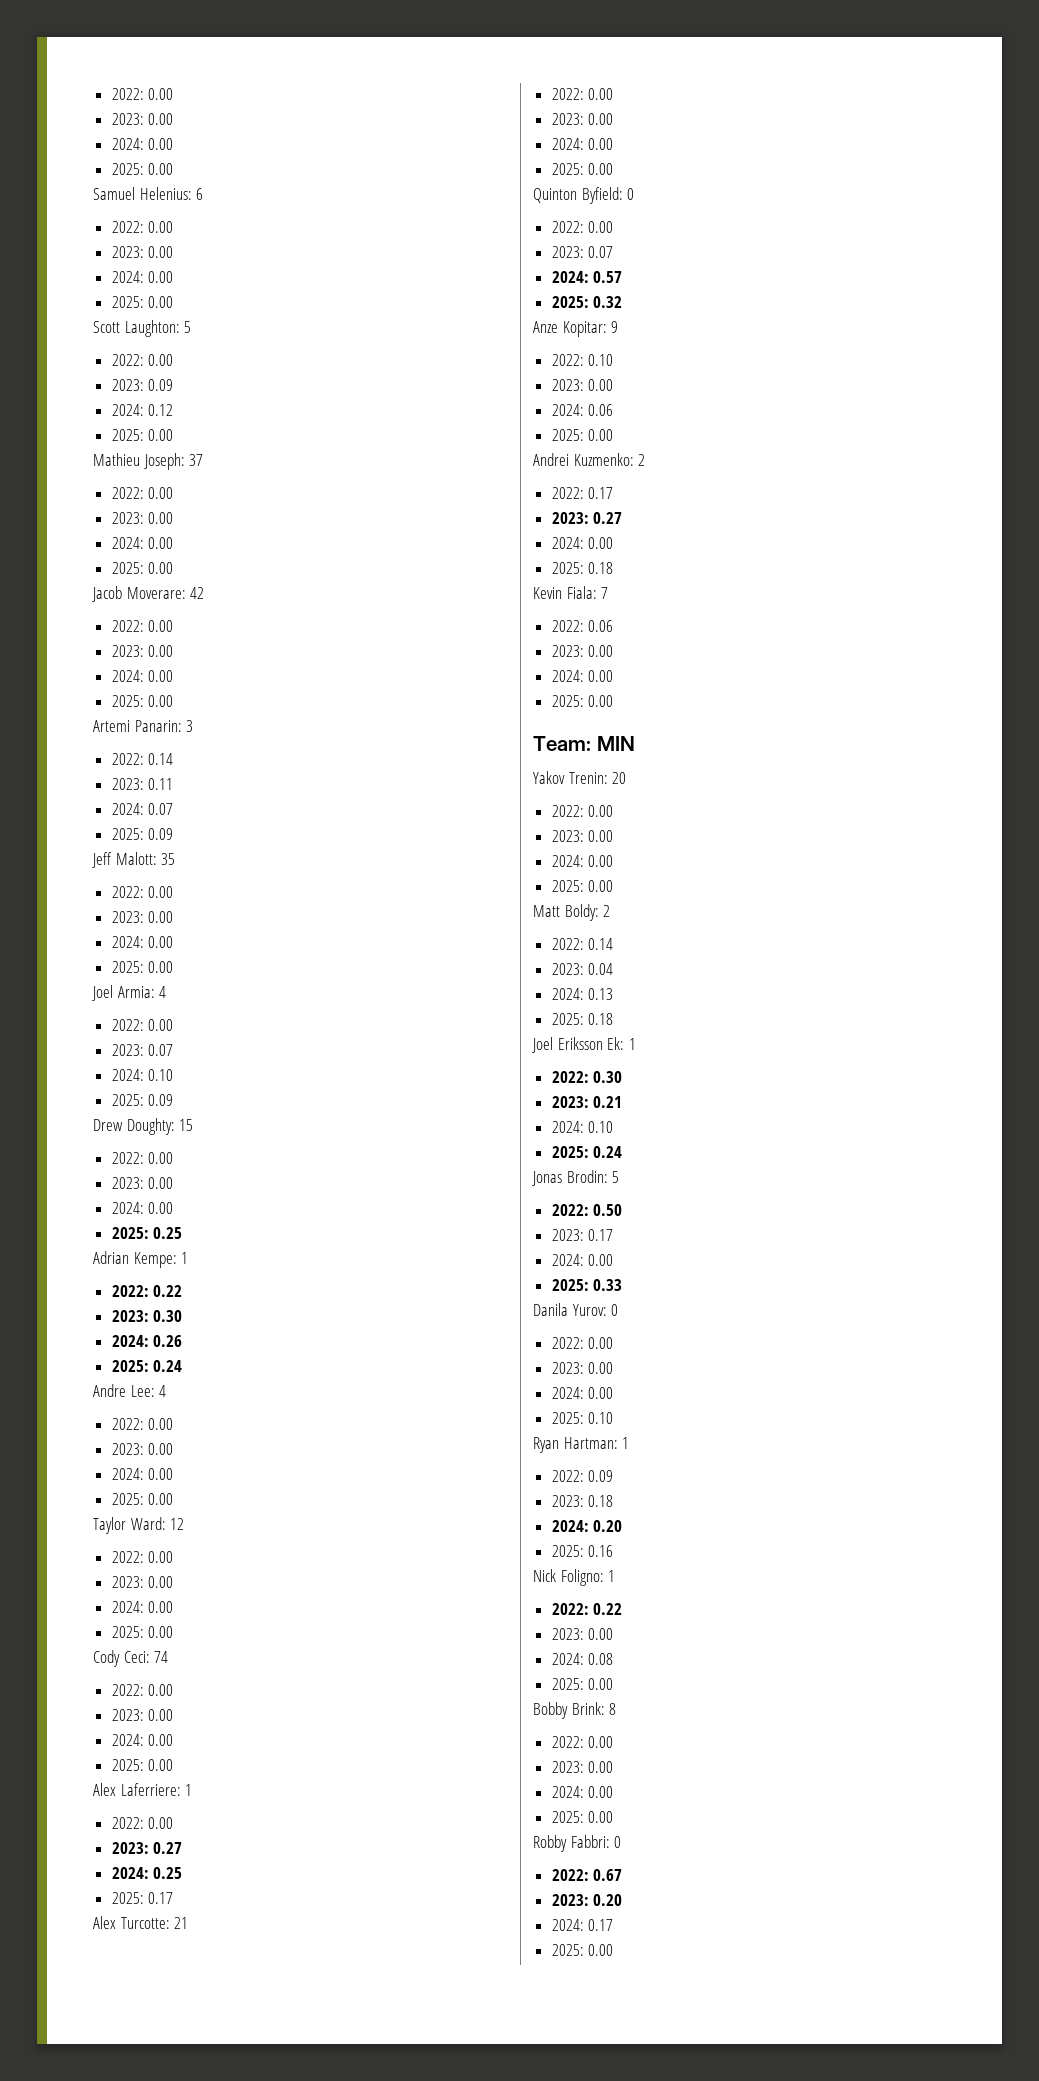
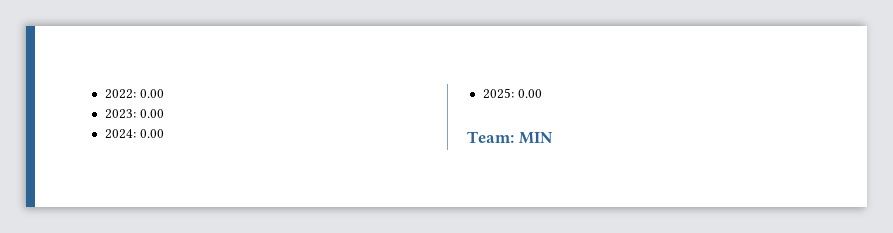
[111,88,174,100] [111,113,174,125] [111,138,174,150] [111,163,174,175] [93,187,204,200] [111,221,174,233] [111,246,174,258] [111,271,174,283] [111,296,174,308] [93,320,192,337] [111,354,174,366] [111,379,174,391] [111,404,174,416] [111,429,174,441] [93,453,204,470] [111,487,174,499] [111,512,174,524] [111,537,174,549] [111,562,174,574] [92,586,205,602] [111,620,174,632] [111,645,174,657] [111,670,174,682] [111,695,174,707] [93,720,194,732] [111,753,174,765] [111,778,174,790] [111,803,174,815] [111,828,174,840] [92,852,176,868] [111,886,174,898] [111,911,174,923] [111,936,174,948] [111,961,174,973] [92,985,167,1001] [111,1019,174,1031] [111,1044,174,1056] [111,1069,174,1081] [111,1094,174,1106] [93,1118,194,1135] [111,1152,174,1164] [111,1177,174,1189] [111,1202,174,1214] [111,1227,183,1239] [93,1251,189,1268] [111,1285,183,1297] [111,1310,183,1322] [111,1335,183,1347] [111,1360,183,1372] [93,1384,167,1397] [111,1418,174,1430] [111,1443,174,1455] [111,1468,174,1480] [111,1493,174,1505] [93,1517,185,1534] [111,1551,174,1563] [111,1576,174,1588] [111,1601,174,1613] [111,1626,174,1638] [93,1650,169,1667] [111,1684,174,1696] [111,1709,174,1721] [111,1734,174,1746] [111,1759,174,1771] [93,1783,193,1796] [111,1817,174,1829] [111,1842,183,1854] [111,1867,183,1879] [111,1892,174,1904] [93,1916,189,1929] [551,88,614,100] [551,113,614,125] [551,138,614,150] [551,163,614,175] [533,187,635,204] [551,221,614,233] [551,246,614,258] [551,271,623,283] [551,296,623,308] [533,321,619,337] [551,354,614,366] [551,379,614,391] [551,404,614,416] [551,429,614,441] [533,453,646,466] [551,487,614,499] [551,512,623,524] [551,537,614,549] [551,562,614,574] [533,586,609,599] [551,620,614,632] [551,645,614,657] [551,670,614,682] [551,695,614,707] [533,736,635,751] [533,771,627,784] [551,805,614,817] [551,830,614,842] [551,855,614,867] [551,880,614,892] [533,904,611,921] [551,938,614,950] [551,963,614,975] [551,988,614,1000] [551,1013,614,1025] [532,1037,636,1053] [551,1071,623,1083] [551,1096,623,1108] [551,1121,614,1133] [551,1146,623,1158] [532,1170,620,1186] [551,1204,623,1216] [551,1229,614,1241] [551,1254,614,1266] [551,1279,623,1291] [533,1303,619,1316] [551,1337,614,1349] [551,1362,614,1374] [551,1387,614,1399] [551,1412,614,1424] [533,1437,630,1453] [551,1470,614,1482] [551,1495,614,1507] [551,1520,623,1532] [551,1545,614,1557] [533,1569,616,1586] [551,1603,623,1615] [551,1628,614,1640] [551,1653,614,1665] [551,1678,614,1690] [533,1702,617,1719] [551,1736,614,1748] [551,1761,614,1773] [551,1786,614,1798] [551,1811,614,1823] [533,1835,622,1852] [551,1869,623,1881] [551,1894,623,1906] [551,1919,614,1931] [551,1944,614,1956] 2022: 0.00 // 2023: 0.00 // 2024: 0.00 // 2025: 0.00 // Samuel Helenius: 6 // 2022: 0.00 // 2023: 0.00 // 2024: 0.00 // 2025: 0.00 // Scott Laughton: 5 // 2022: 0.00 // 2023: 0.09 // 2024: 0.12 // 2025: 0.00 // Mathieu Joseph: 37 // 2022: 0.00 // 2023: 0.00 // 2024: 0.00 // 2025: 0.00 // Jacob Moverare: 42 // 2022: 0.00 // 2023: 0.00 // 2024: 0.00 // 2025: 0.00 // Artemi Panarin: 3 // 2022: 0.14 // 2023: 0.11 // 2024: 0.07 // 2025: 0.09 // Jeff Malott: 35 // 2022: 0.00 // 2023: 0.00 // 2024: 0.00 // 2025: 0.00 // Joel Armia: 4 // 2022: 0.00 // 2023: 0.07 // 2024: 0.10 // 2025: 0.09 // Drew Doughty: 15 // 2022: 0.00 // 2023: 0.00 // 2024: 0.00 // 2025: 0.25 // Adrian Kempe: 1 // 2022: 0.22 // 2023: 0.30 // 2024: 0.26 // 2025: 0.24 // Andre Lee: 4 // 2022: 0.00 // 2023: 0.00 // 2024: 0.00 // 2025: 0.00 // Taylor Ward: 12 // 2022: 0.00 // 2023: 0.00 // 2024: 0.00 // 2025: 0.00 // Cody Ceci: 74 // 2022: 0.00 // 2023: 0.00 // 2024: 0.00 // 2025: 0.00 // Alex Laferriere: 1 // 2022: 0.00 // 2023: 0.27 // 2024: 0.25 // 2025: 0.17 // Alex Turcotte: 21 // 2022: 0.00 // 2023: 0.00 // 2024: 0.00 // 2025: 0.00 // Quinton Byfield: 0 // 2022: 0.00 // 2023: 0.07 // 2024: 0.57 // 2025: 0.32 // Anze Kopitar: 9 // 2022: 0.10 // 2023: 0.00 // 2024: 0.06 // 2025: 0.00 // Andrei Kuzmenko: 2 // 2022: 0.17 // 2023: 0.27 // 2024: 0.00 // 2025: 0.18 // Kevin Fiala: 7 // 2022: 0.06 // 2023: 0.00 // 2024: 0.00 // 2025: 0.00 // Team: MIN // Yakov Trenin: 20 // 2022: 0.00 // 2023: 0.00 // 2024: 0.00 // 2025: 0.00 // Matt Boldy: 2 // 2022: 0.14 // 2023: 0.04 // 2024: 0.13 // 2025: 0.18 // Joel Eriksson Ek: 1 // 2022: 0.30 // 2023: 0.21 // 2024: 0.10 // 2025: 0.24 // Jonas Brodin: 5 // 2022: 0.50 // 2023: 0.17 // 2024: 0.00 // 2025: 0.33 // Danila Yurov: 0 // 2022: 0.00 // 2023: 0.00 // 2024: 0.00 // 2025: 0.10 // Ryan Hartman: 1 // 2022: 0.09 // 2023: 0.18 // 2024: 0.20 // 2025: 0.16 // Nick Foligno: 1 // 2022: 0.22 // 2023: 0.00 // 2024: 0.08 // 2025: 0.00 // Bobby Brink: 8 // 2022: 0.00 // 2023: 0.00 // 2024: 0.00 // 2025: 0.00 // Robby Fabbri: 0 // 2022: 0.67 // 2023: 0.20 // 2024: 0.17 // 2025: 0.00 -> [104,89,164,99] [104,109,164,119] [104,129,164,139] [482,88,542,99] [467,131,553,144] 2022: 0.00 // 2023: 0.00 // 2024: 0.00 // 2025: 0.00 // Team: MIN

